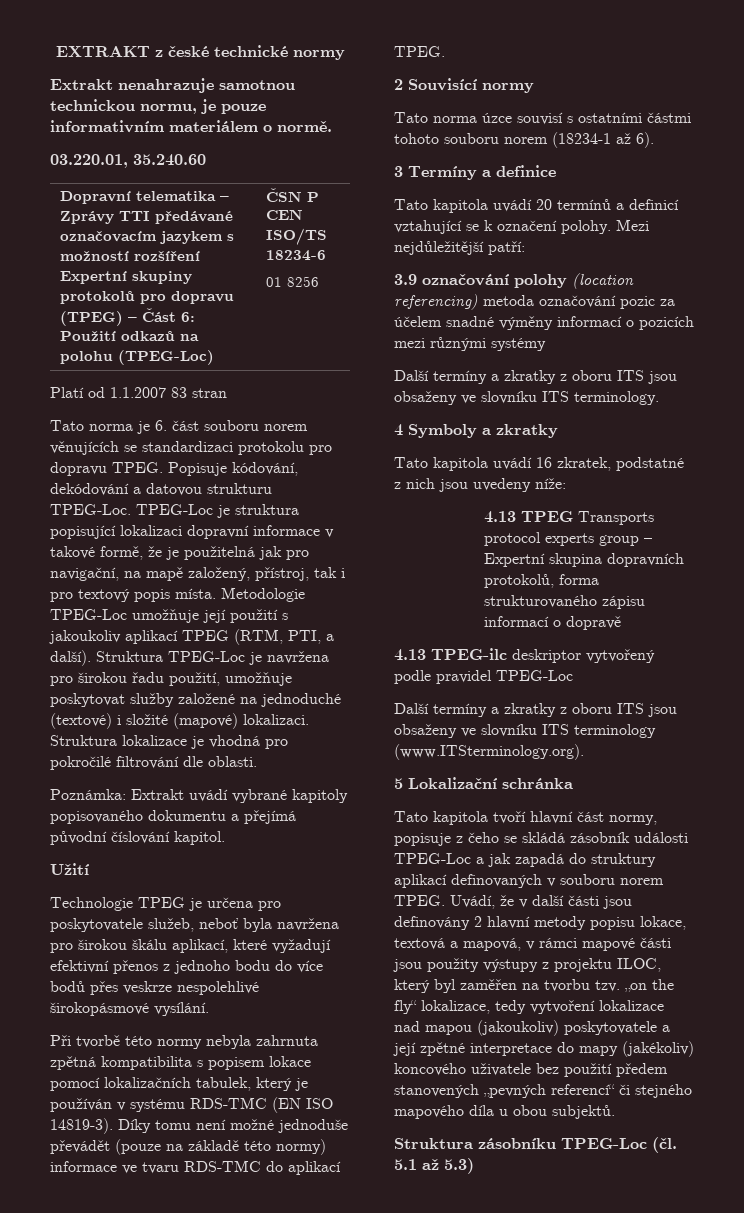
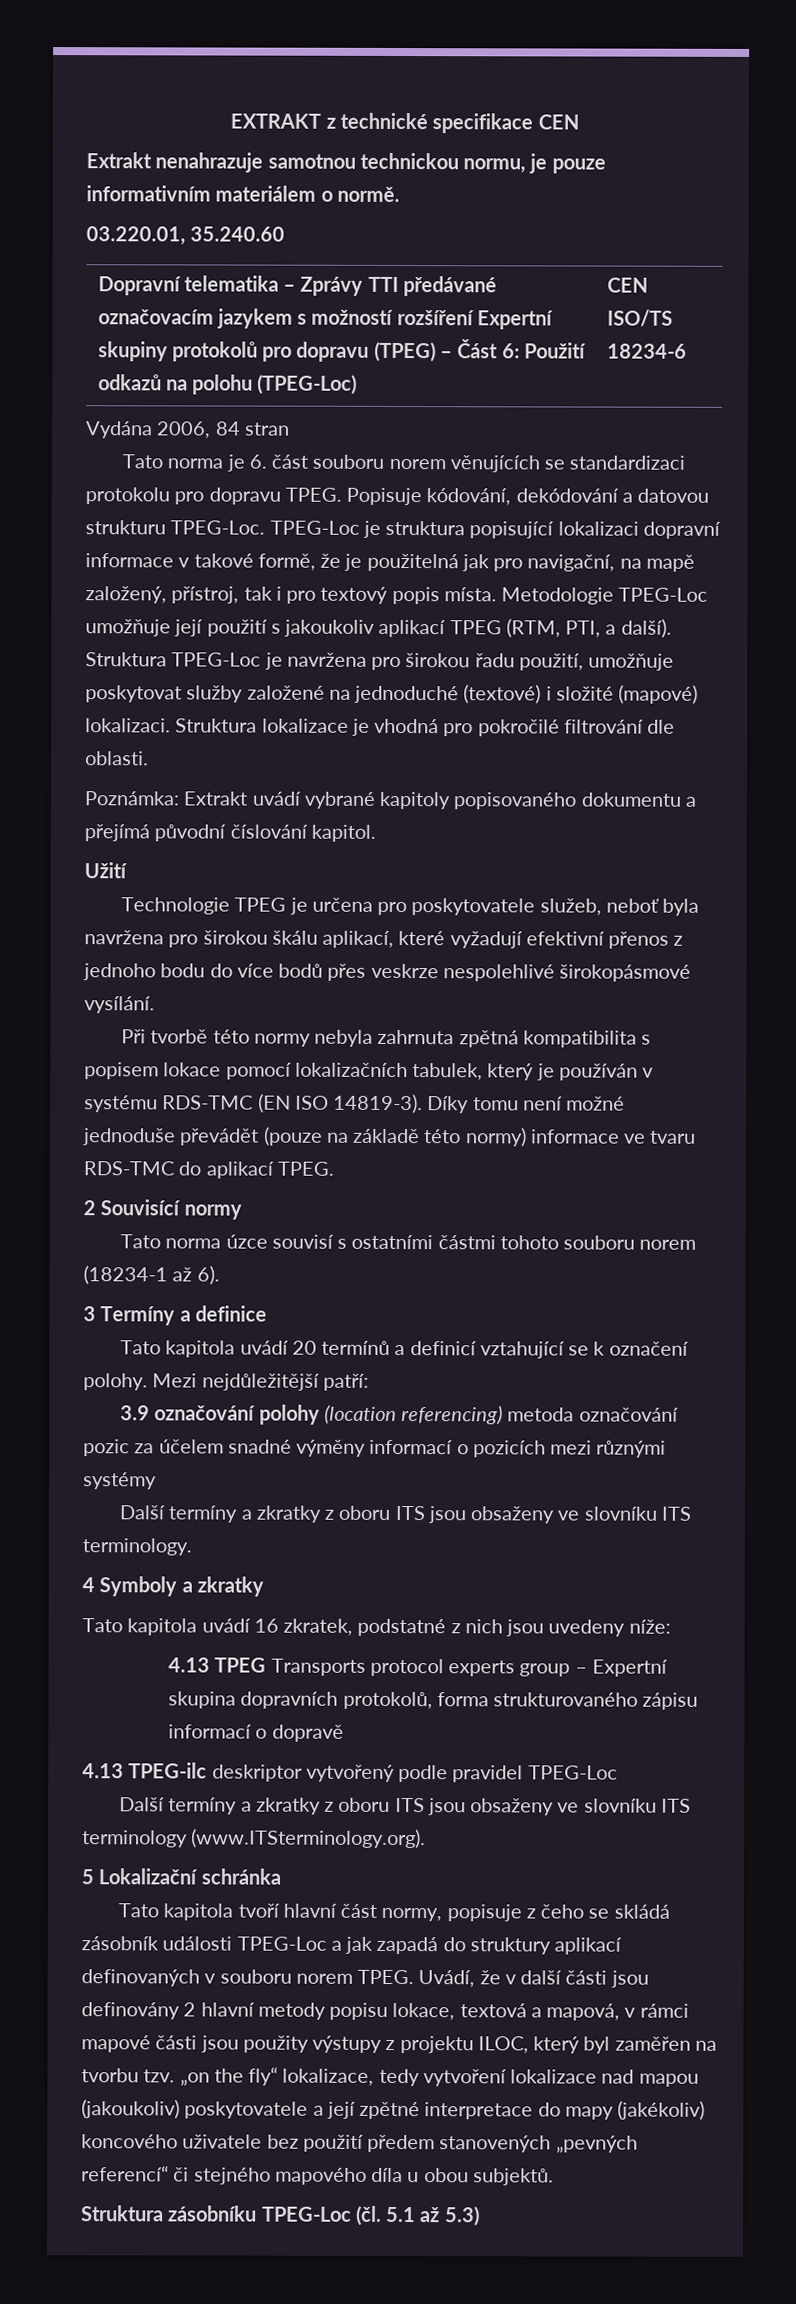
[167,45,345,60] české technické normy -> [340,112,579,134] technické specifikace CEN
[265,188,319,202] ČSN P -> (358, 384) none
[265,276,319,287] [50,387,187,398] // 01 8256 // Platí od 1.1.2007 83 -> [85,421,241,439] // Vydána 2006, 84

